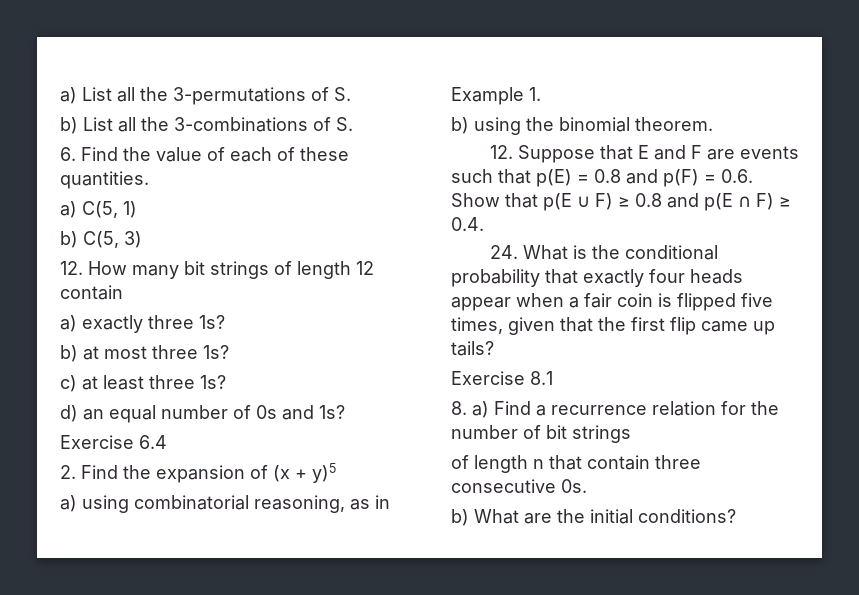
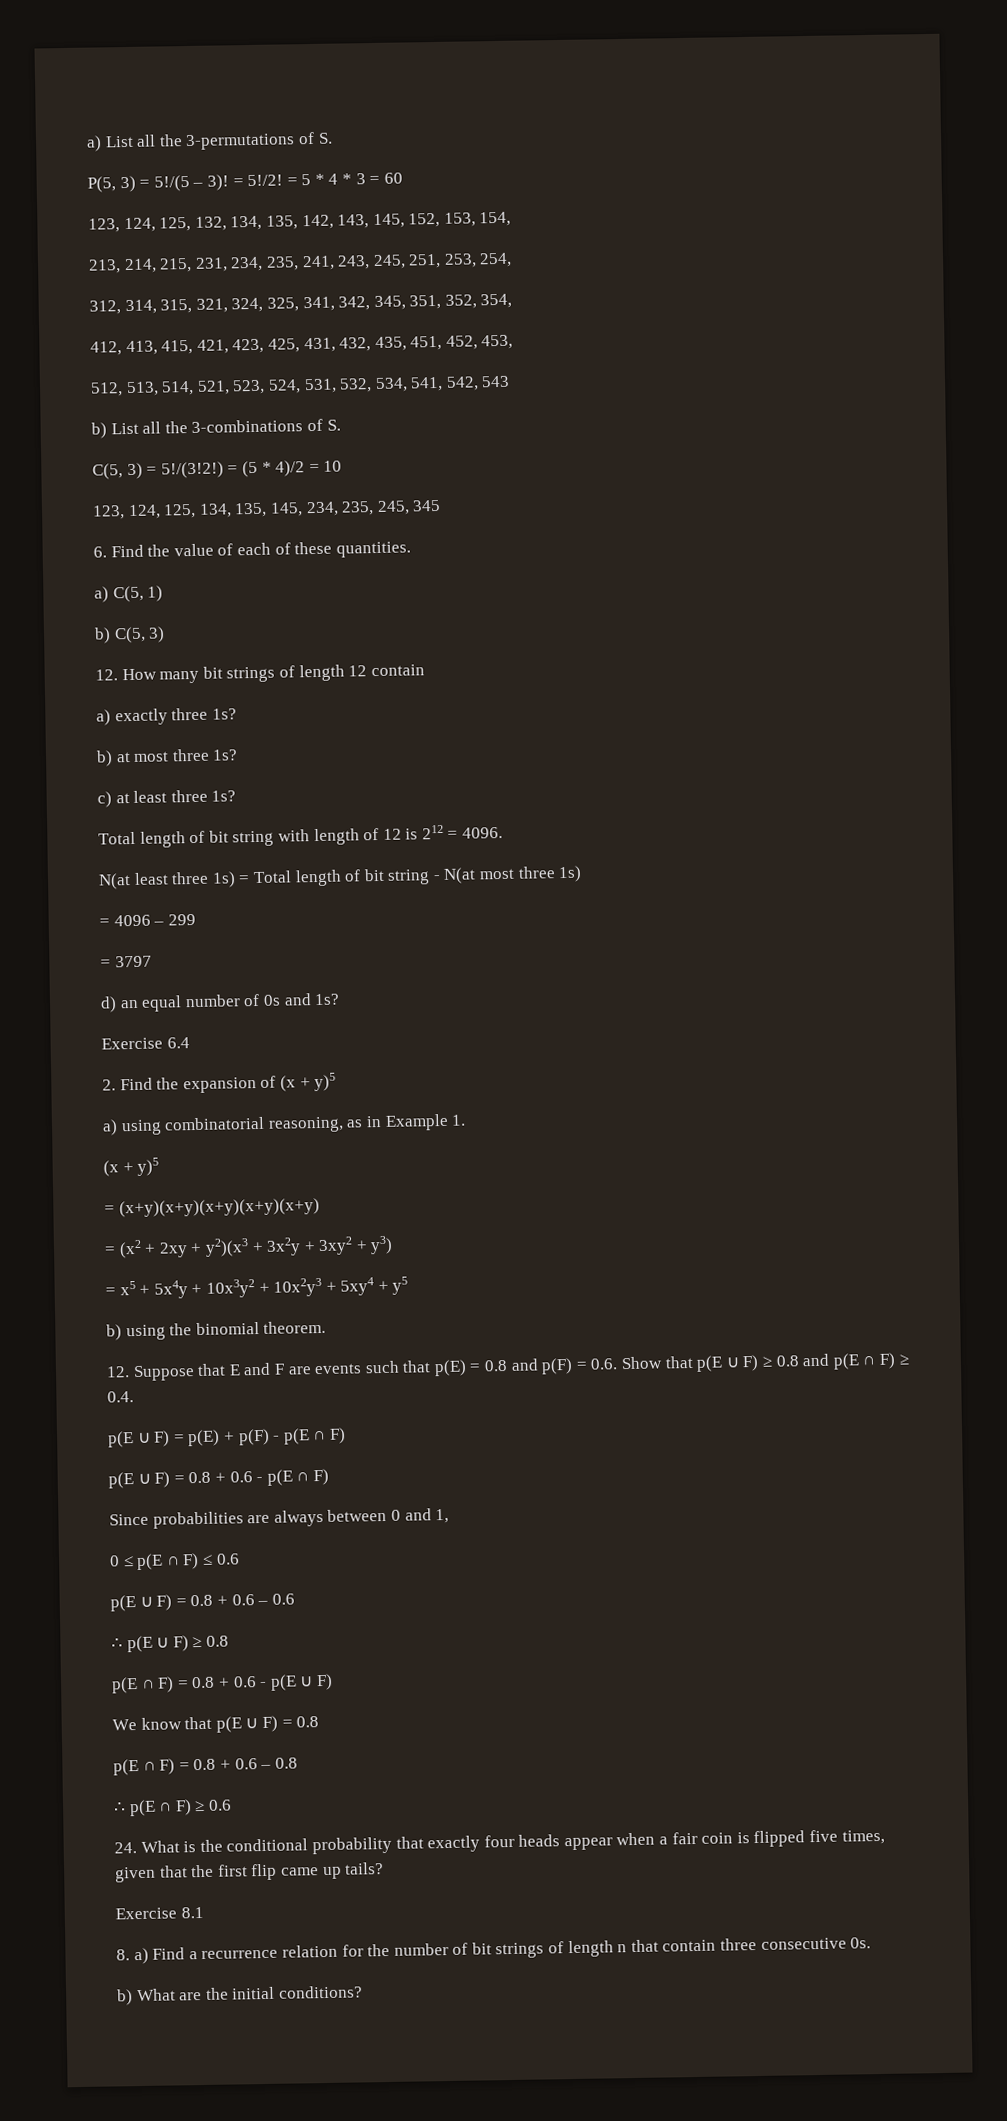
(351, 94) none -> [87,172,403,193] [88,211,512,233] [88,252,513,274] [89,293,513,315] [90,334,514,356] [90,375,511,397] // P(5, 3) = 5!/(5 – 3)! = 5!/2! = 5 * 4 * 3 = 60 // 123, 124, 125, 132, 134, 135, 142, 143, 145, 152, 153, 154, // 213, 214, 215, 231, 234, 235, 241, 243, 245, 251, 253, 254, // 312, 314, 315, 321, 324, 325, 341, 342, 345, 351, 352, 354, // 412, 413, 415, 421, 423, 425, 431, 432, 435, 451, 452, 453, // 512, 513, 514, 521, 523, 524, 531, 532, 534, 541, 542, 543
(353, 124) none -> [92,460,343,480] [92,499,442,520] // C(5, 3) = 5!/(3!2!) = (5 * 4)/2 = 10 // 123, 124, 125, 134, 135, 145, 234, 235, 245, 345
(226, 382) none -> [98,824,504,848] [98,865,583,890] [99,913,196,927] [100,955,152,968] // Total length of bit string with length of 12 is 212 = 4096. // N(at least three 1s) = Total length of bit string - N(at most three 1s) // = 4096 – 299 // = 3797
(541, 94) none -> [103,1157,160,1177] [104,1198,320,1218] [104,1235,394,1259] [105,1276,409,1299] // (x + y)5 // = (x+y)(x+y)(x+y)(x+y)(x+y) // = (x2 + 2xy + y2)(x3 + 3x2y + 3xy2 + y3) // = x5 + 5x4y + 10x3y2 + 10x2y3 + 5xy4 + y5
(484, 224) none -> [107,1427,346,1448] [108,1468,329,1489] [109,1508,450,1529] [109,1553,240,1571] [110,1593,295,1612] [111,1635,229,1653] [111,1673,333,1694] [112,1715,320,1733] [113,1757,298,1776] [113,1799,232,1817] // p(E ∪ F) = p(E) + p(F) - p(E ∩ F) // p(E ∪ F) = 0.8 + 0.6 - p(E ∩ F) // Since probabilities are always between 0 and 1, // 0 ≤ p(E ∩ F) ≤ 0.6 // p(E ∪ F) = 0.8 + 0.6 – 0.6 // ∴ p(E ∪ F) ≥ 0.8 // p(E ∩ F) = 0.8 + 0.6 - p(E ∪ F) // We know that p(E ∪ F) = 0.8 // p(E ∩ F) = 0.8 + 0.6 – 0.8 // ∴ p(E ∩ F) ≥ 0.6
(631, 434) // -> (545, 1950) none

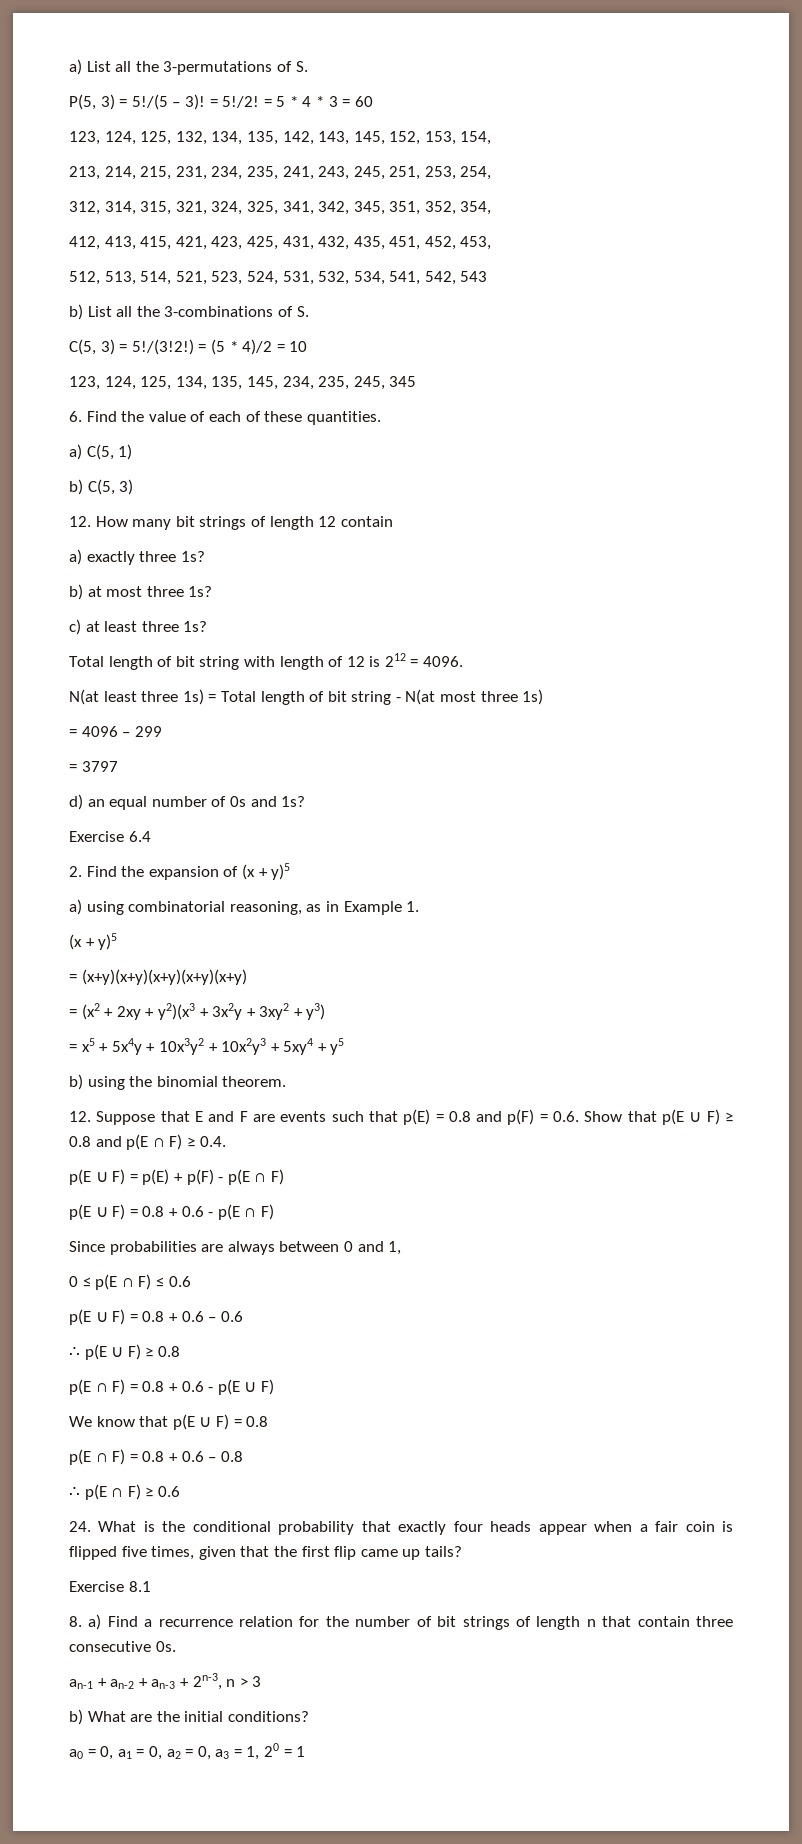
(872, 1943) none -> [69,1673,262,1690] // an-1 + an-2 + an-3 + 2n-3, n > 3
(363, 1992) none -> [69,1743,306,1760] // a0 = 0, a1 = 0, a2 = 0, a3 = 1, 20 = 1

